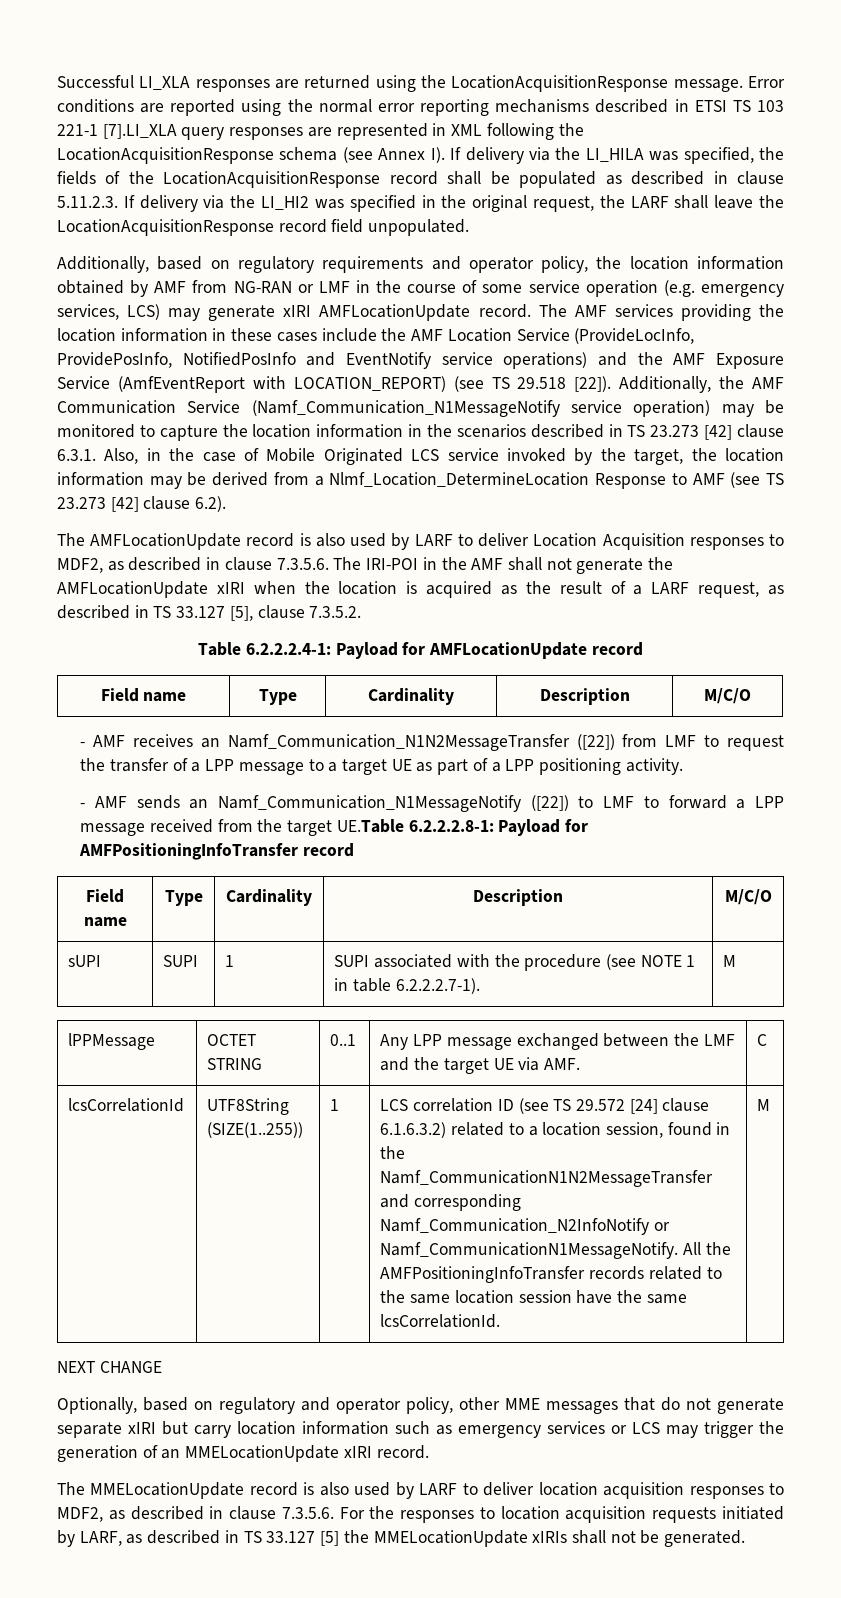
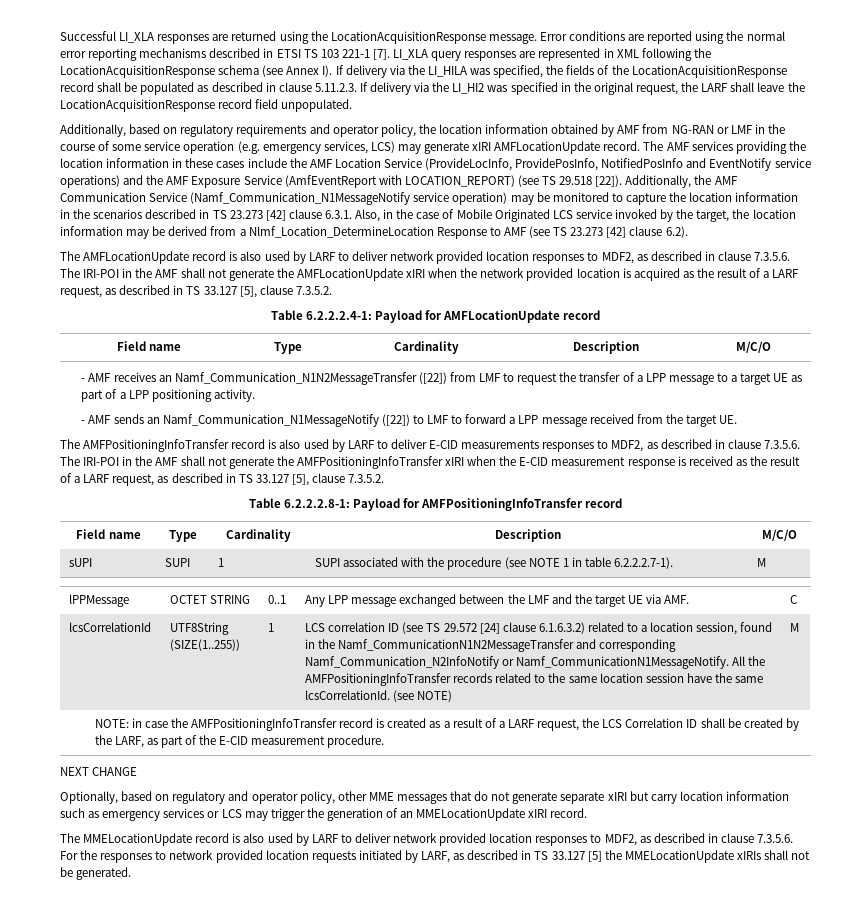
[102,124,177,139] [7].LI_XLA -> [372,49,429,60] [7]. LI_XLA
[533,533,685,550] Location Acquisition -> [390,251,530,264] network provided location
(330, 587) none -> [480,268,574,281] network provided
[336,819,404,833] UE.Table -> [719,415,738,424] [60,439,800,452] [60,456,801,469] [60,473,385,486] [248,498,281,508] UE. // The AMFPositioningInfoTransfer record is also used by LARF to deliver E-CID measurements responses to MDF2, as described in clause 7.3.5.6. The IRI-POI in the AMF shall not generate the AMFPositioningInfoTransfer xIRI when the E-CID measurement response is received as the result of a LARF request, as described in TS 33.127 [5], clause 7.3.5.2. // Table
[757,1099,771,1111] | M -> [393,690,453,702] [790,623,800,632] [94,718,799,731] [94,735,385,748] (see NOTE) | M // NOTE: in case the AMFPositioningInfoTransfer record is created as a result of a LARF request, the LCS Correlation ID shall be created by the LARF, as part of the E-CID measurement procedure.
[538,1482,685,1499] location acquisition -> [393,833,533,846] network provided location
[500,1506,647,1523] location acquisition -> [169,850,309,863] network provided location

